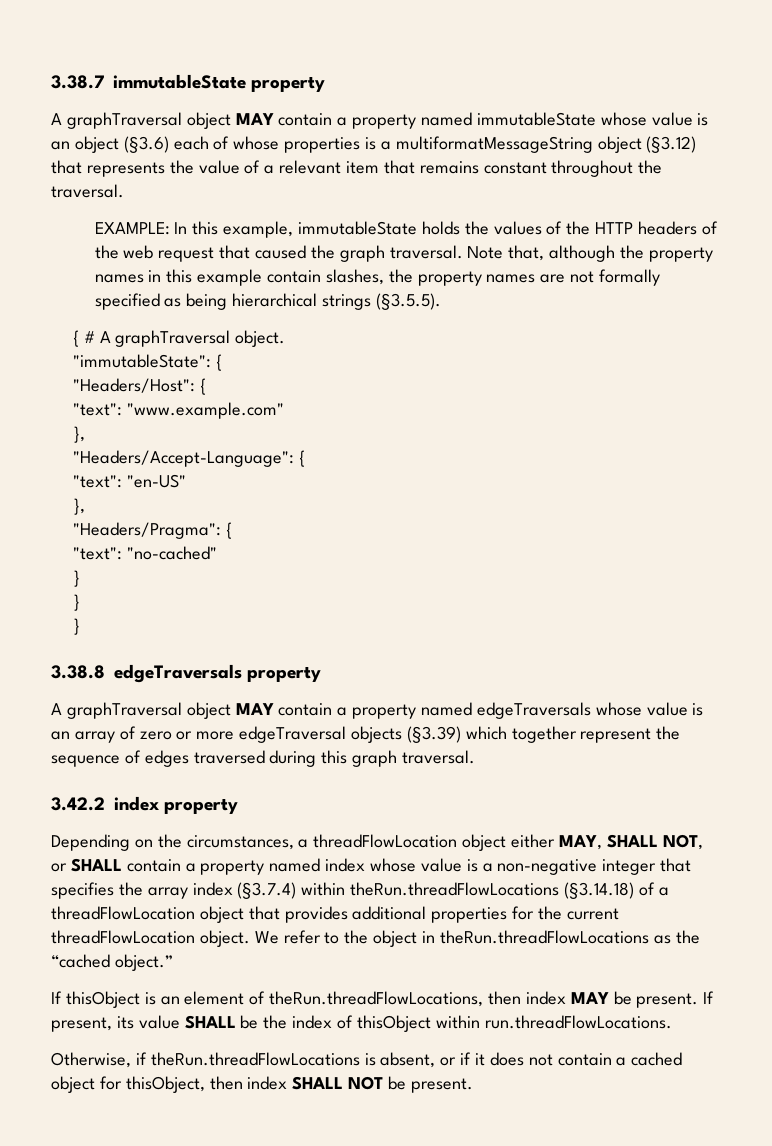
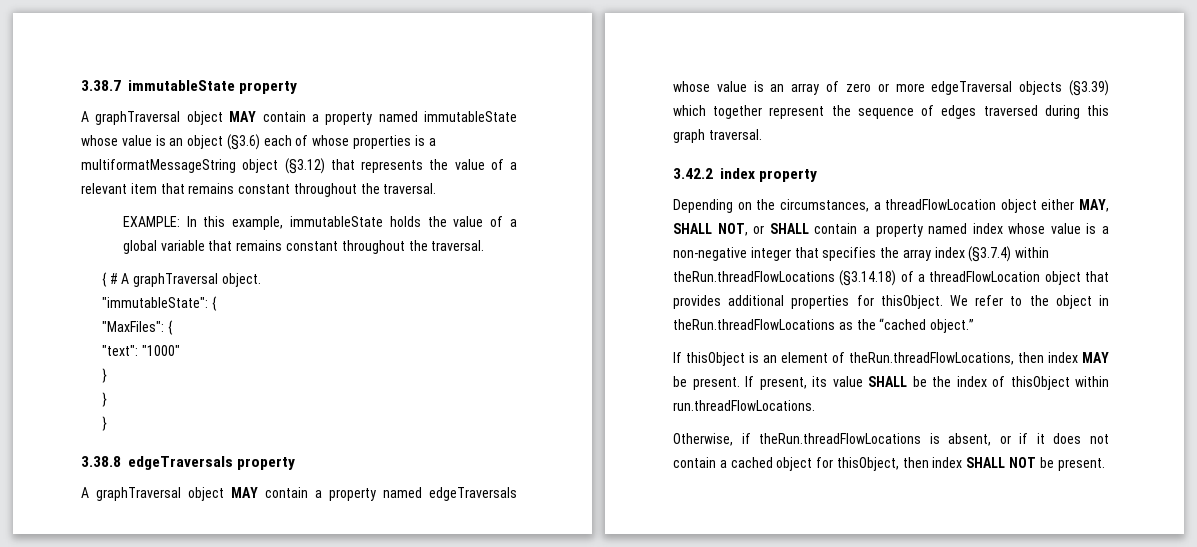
[493,221,718,235] [94,245,713,262] [94,269,661,286] [94,293,441,310] values of the HTTP headers of the web request that caused the graph traversal. Note that, although the property names in this example contain slashes, the property names are not formally specified as being hierarchical strings (§3.5.5). -> [453,216,517,227] [122,240,485,254] value of a global variable that remains constant throughout the traversal.
[72,378,206,395] [72,402,284,419] [72,426,85,443] [72,450,305,467] [72,474,186,488] [72,498,85,515] [72,522,232,539] [72,546,217,560] "Headers/Host": { // "text": "www.example.com" // }, // "Headers/Accept-Language": { // "text": "en-US" // }, // "Headers/Pragma": { // "text": "no-cached" -> [101,320,173,335] [101,345,180,356] "MaxFiles": { // "text": "1000"
[538,906,619,920] [51,930,250,947] the current threadFlowLocation object. -> [880,295,943,309] thisObject.

